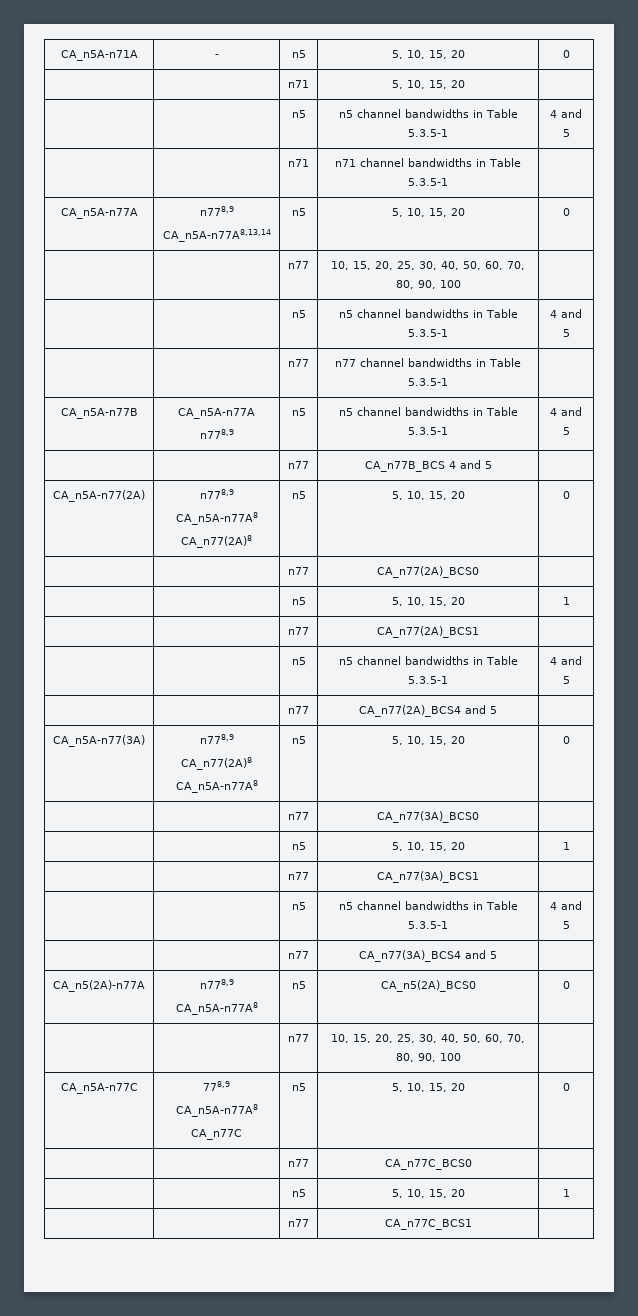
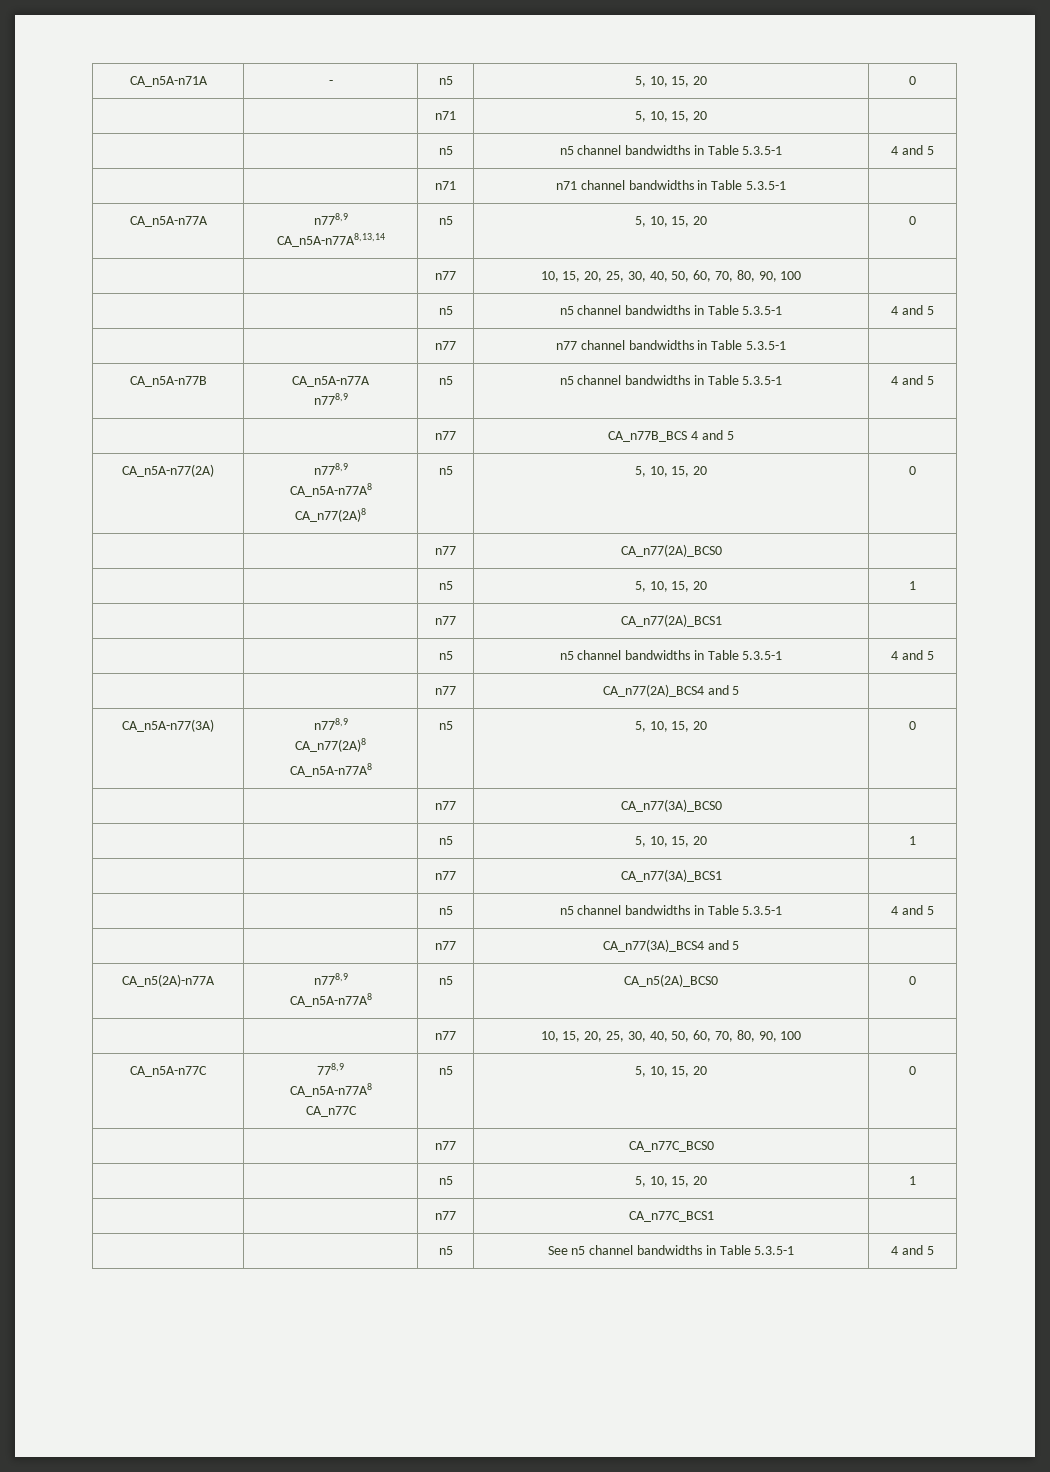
(472, 1224) none -> [438,1246,453,1255] [547,1245,795,1255] [891,1245,934,1255] // | | n5 | See n5 channel bandwidths in Table 5.3.5-1 | 4 and 5

